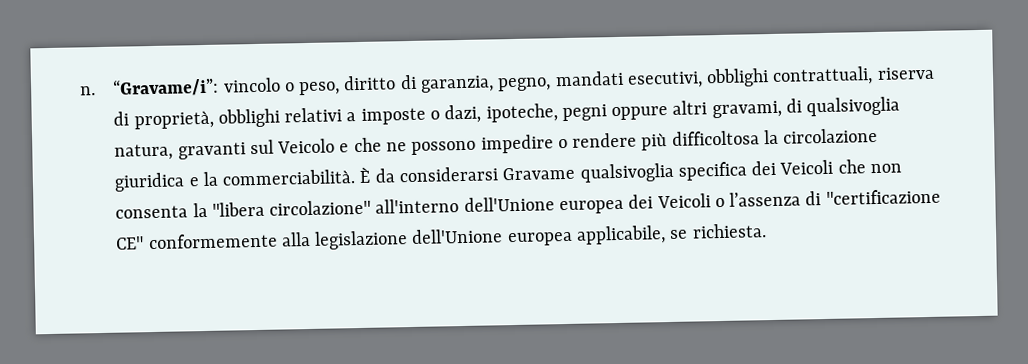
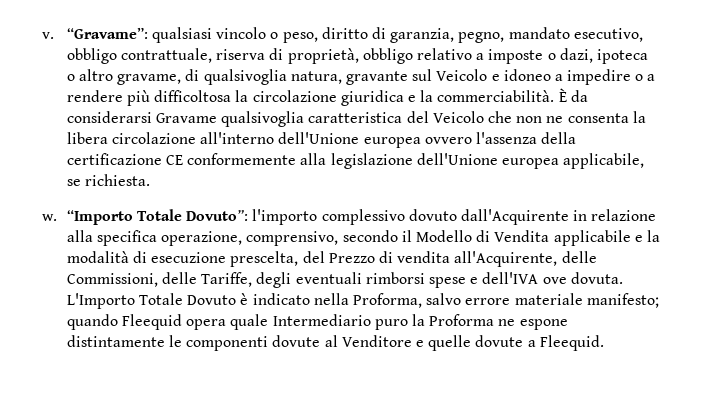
[80,77,220,97] n. “Gravame/i”: -> [42,27,213,43] v. “Gravame”: qualsiasi
[554,66,874,89] mandati esecutivi, obblighi contrattuali, -> [508,27,643,42] [66,48,213,64] mandato esecutivo, obbligo contrattuale,
[217,107,343,128] obblighi relativi -> [362,48,472,64] obbligo relativo
[485,100,782,123] ipoteche, pegni oppure altri gravami, -> [596,49,648,64] [66,69,182,85] ipoteca o altro gravame,
[177,142,246,160] gravanti -> [345,71,408,85] gravante
[353,137,477,155] che ne possono -> [503,69,563,81] idoneo a
(568, 143) none -> [647,74,656,81] a
[677,159,834,181] specifica dei Veicoli -> [308,111,484,123] caratteristica del Veicolo
(902, 168) none -> [546,116,564,123] ne
[211,199,372,217] "libera circolazione" -> [66,132,197,144] libera circolazione
[628,188,941,209] [115,236,145,250] dei Veicoli o l’assenza di "certificazione CE" -> [424,132,577,144] [66,153,184,165] ovvero l'assenza della certificazione CE
(767, 231) none -> [42,209,657,225] [66,230,660,246] [66,251,597,267] [66,272,623,288] [66,293,659,309] [66,314,568,330] [66,335,604,351] // w. “Importo Totale Dovuto”: l'importo complessivo dovuto dall'Acquirente in relazione alla specifica operazione, comprensivo, secondo il Modello di Vendita applicabile e la modalità di esecuzione prescelta, del Prezzo di vendita all'Acquirente, delle Commissioni, delle Tariffe, degli eventuali rimborsi spese e dell'IVA ove dovuta. L'Importo Totale Dovuto è indicato nella Proforma, salvo errore materiale manifesto; quando Fleequid opera quale Intermediario puro la Proforma ne espone distintamente le componenti dovute al Venditore e quelle dovute a Fleequid.

